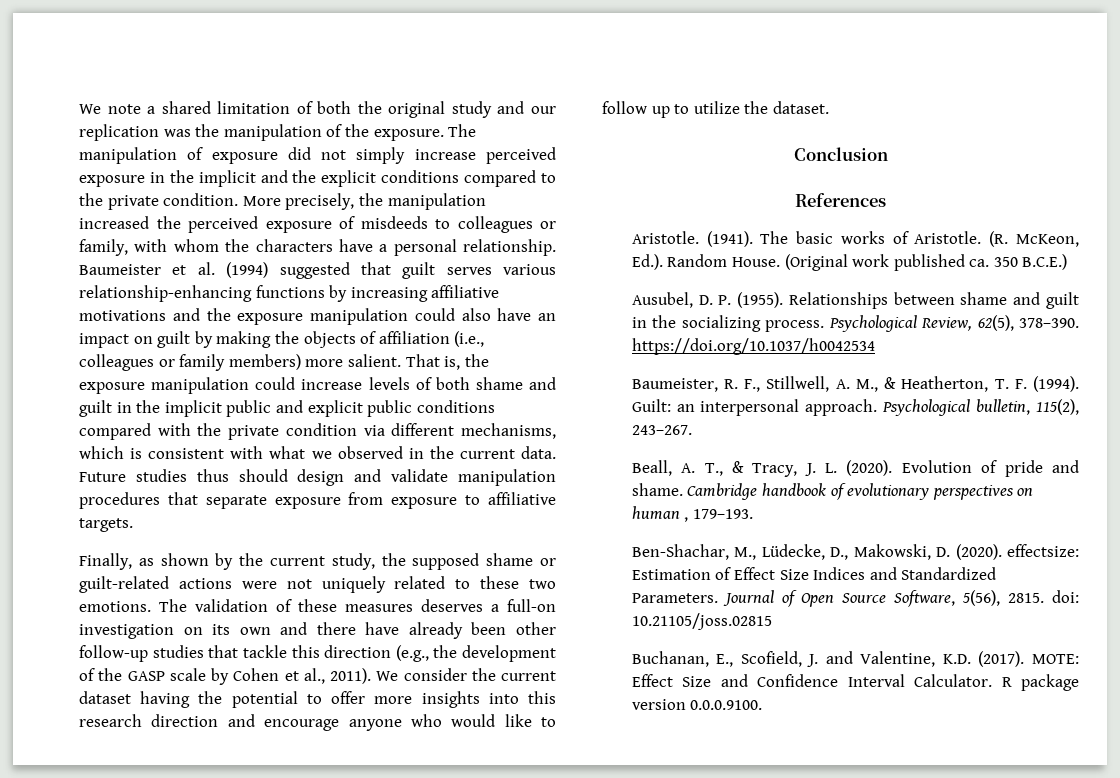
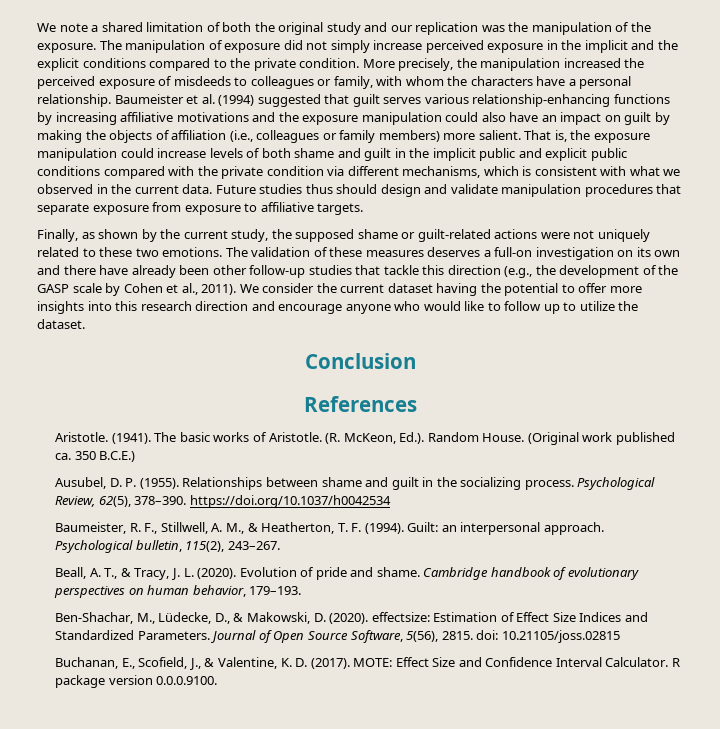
[684,517,689,522] , -> [192,585,246,597] behavior,
(849, 553) none -> [233,613,244,622] &
[807,651,971,667] J. and Valentine, K.D. -> [188,657,308,670] J., & Valentine, K. D.

